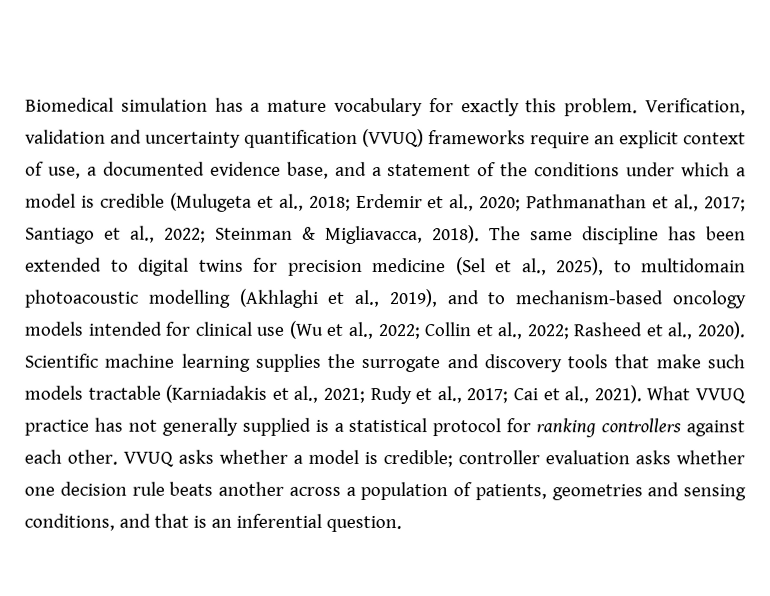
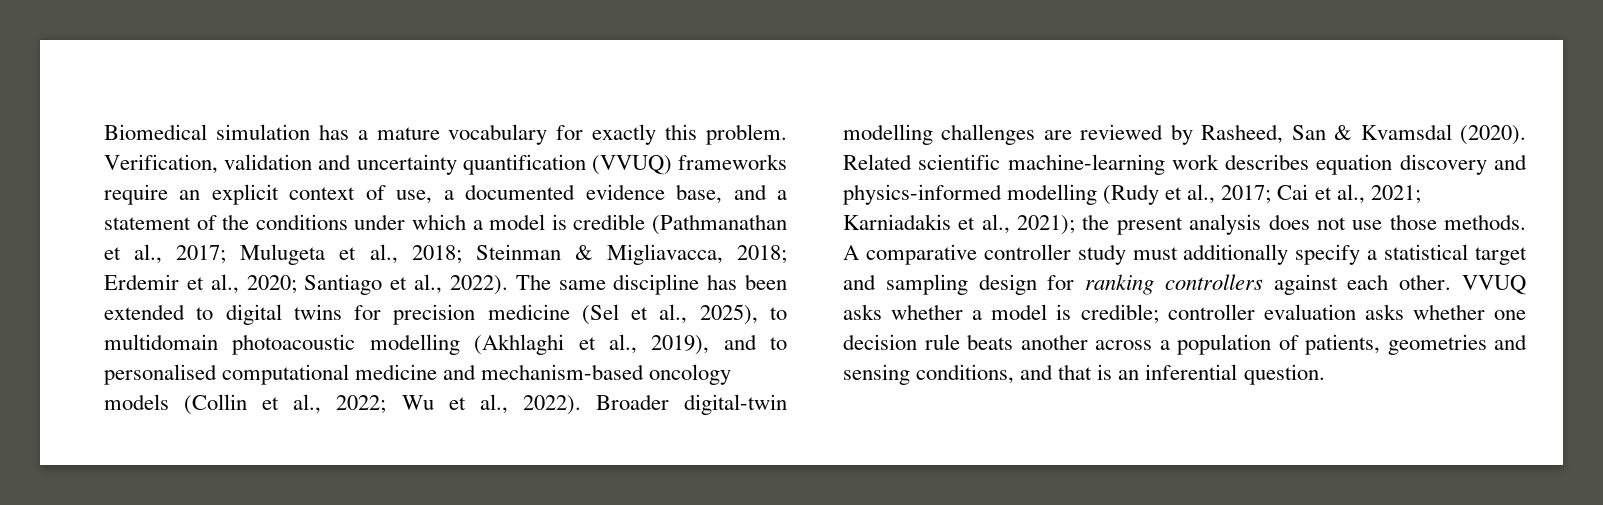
[169,192,304,212] (Mulugeta et al., -> [652,214,788,235] [104,244,723,265] (Pathmanathan et al., 2017; Mulugeta et al., 2018; Steinman & Migliavacca,
[526,194,747,212] [25,225,480,245] Pathmanathan et al., 2017; Santiago et al., 2022; Steinman & Migliavacca, 2018). -> [304,274,508,295] Santiago et al., 2022).
[515,290,747,309] [24,320,745,340] [24,353,745,373] [24,384,412,405] mechanism-based oncology models intended for clinical use (Wu et al., 2022; Collin et al., 2022; Rasheed et al., 2020). Scientific machine learning supplies the surrogate and discovery tools that make such models tractable (Karniadakis et al., 2021; Rudy -> [104,364,732,385] [104,394,788,415] [843,124,1526,145] [843,154,1527,175] [843,184,1160,205] personalised computational medicine and mechanism-based oncology models (Collin et al., 2022; Wu et al., 2022). Broader digital-twin modelling challenges are reviewed by Rasheed, San & Kvamsdal (2020). Related scientific machine-learning work describes equation discovery and physics-informed modelling (Rudy
[593,385,747,404] [24,417,502,437] 2021). What VVUQ practice has not generally supplied is a statistical protocol -> [1370,185,1421,204] [843,214,1526,235] [843,244,1527,265] [843,274,1037,295] 2021; Karniadakis et al., 2021); the present analysis does not use those methods. A comparative controller study must additionally specify a statistical target and sampling design

